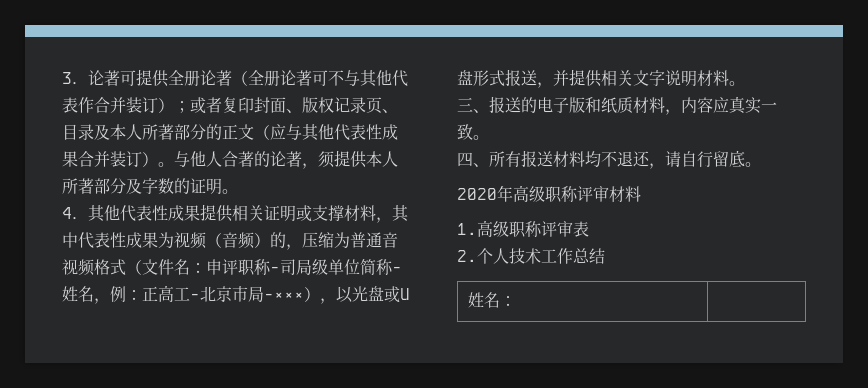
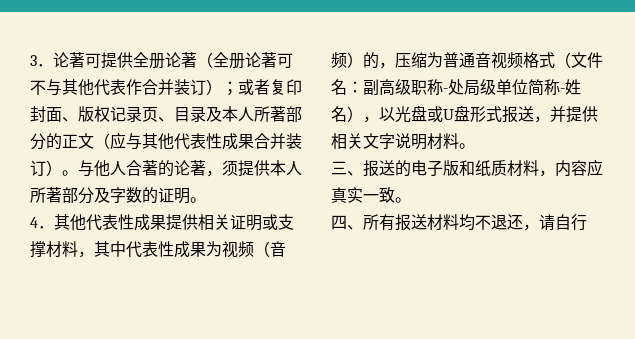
[206,259,238,275] 申评 -> [363,79,411,96] 副高级
[280,259,296,275] 司 -> [448,79,464,95] 处
[94,285,304,304] ，例：正高工-北京市局-××× -> (347, 114) none
[713,150,761,167] [457,185,641,203] [457,220,589,238] [457,248,605,264] [467,292,516,308] 留底。 // 2020年高级职称评审材料 // 1.高级职称评审表 // 2.个人技术工作总结 // 姓名： | -> (587, 222) none

